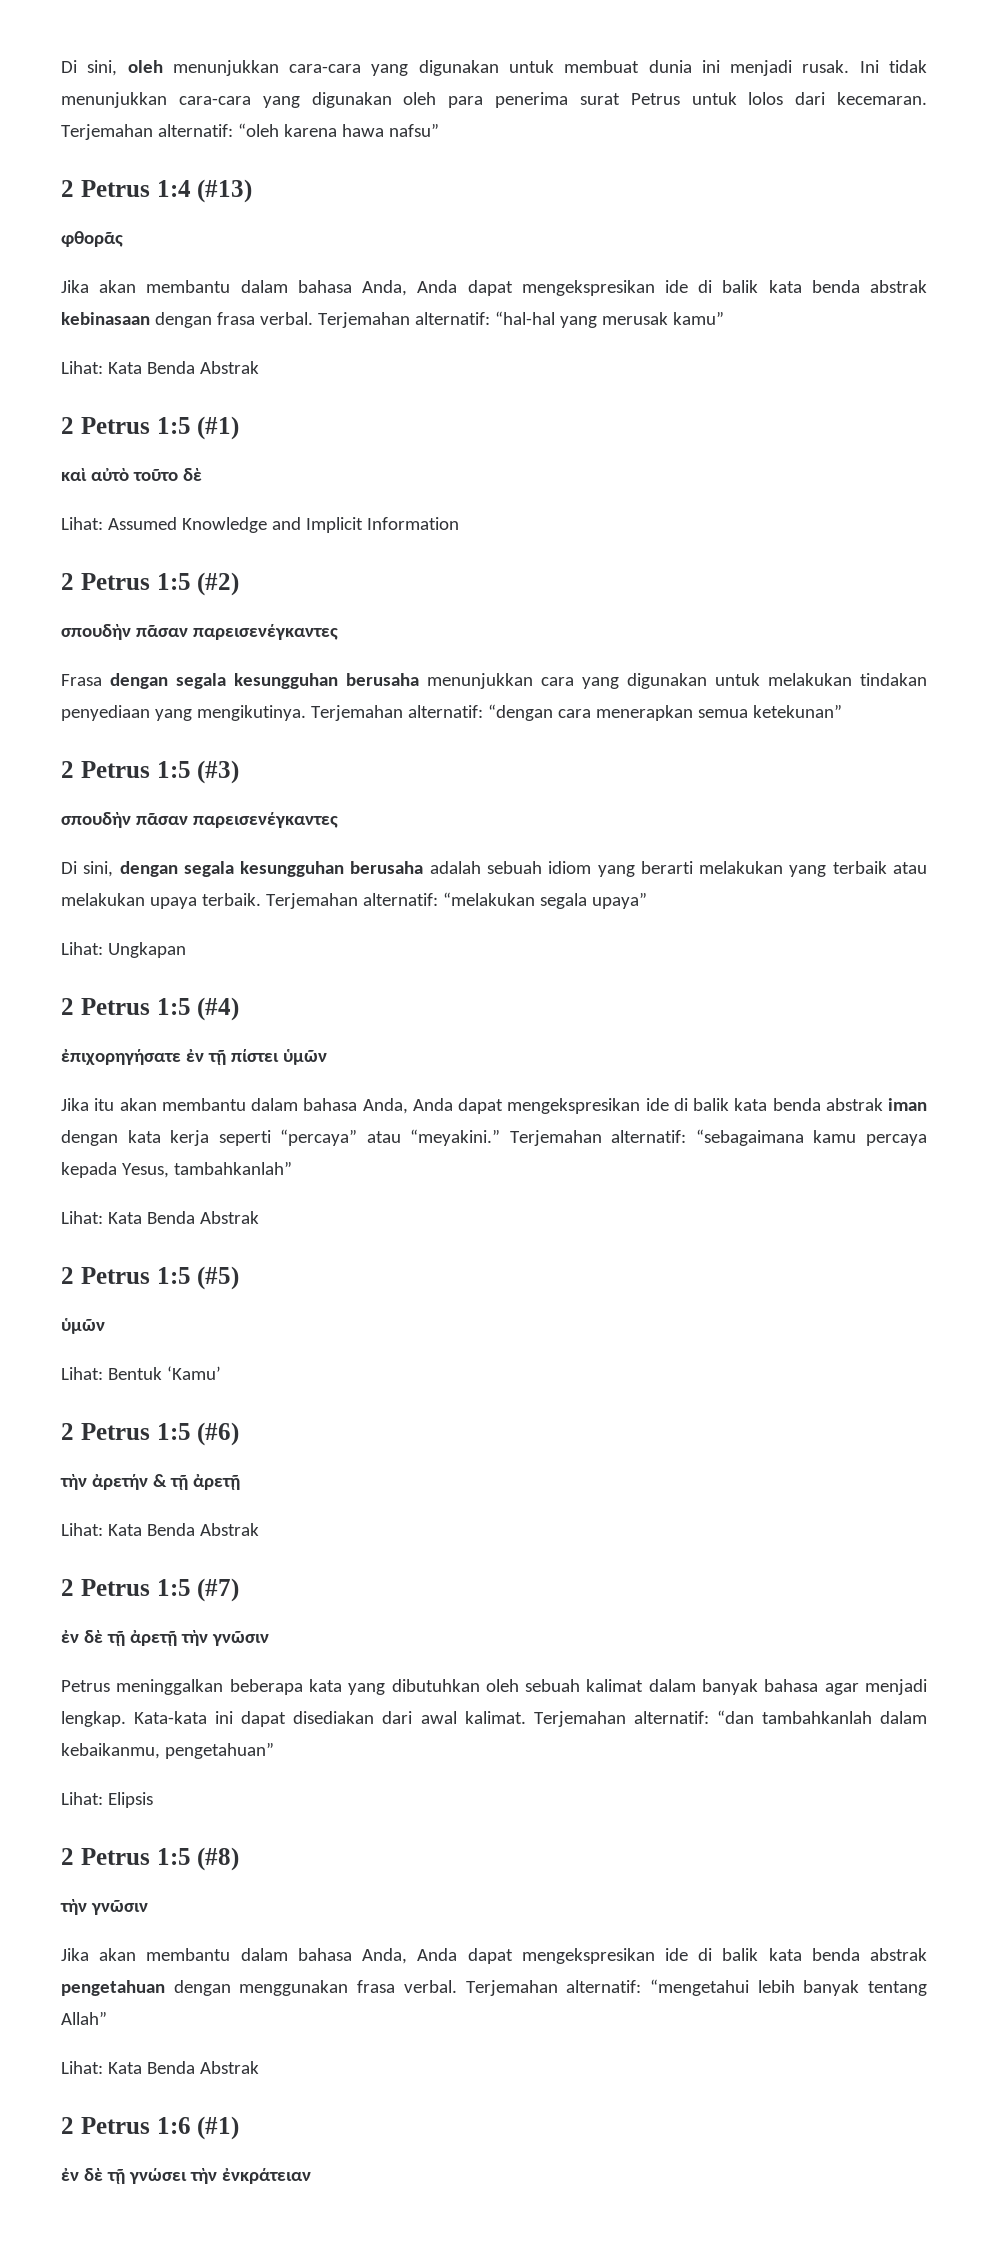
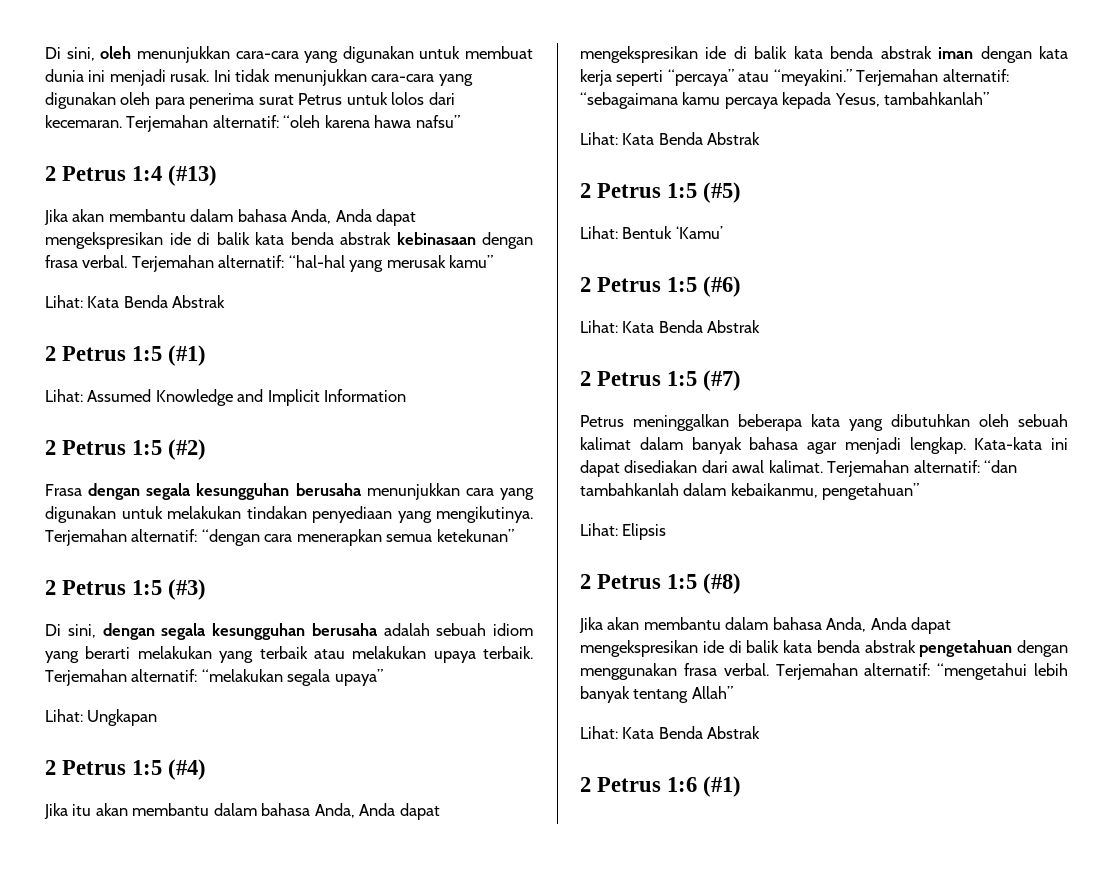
[61,231,123,247] // φθορᾶς -> (218, 175) none
[61,468,202,481] // καὶ αὐτὸ τοῦτο δὲ -> (207, 355) none
[61,624,338,640] // σπουδὴν πᾶσαν παρεισενέγκαντες -> (207, 449) none
[61,812,338,828] // σπουδὴν πᾶσαν παρεισενέγκαντες -> (207, 589) none
[61,1049,327,1065] // ἐπιχορηγήσατε ἐν τῇ πίστει ὑμῶν -> (207, 769) none
[61,1318,105,1334] // ὑμῶν -> (742, 192) none
[60,1474,240,1490] // τὴν ἀρετήν & τῇ ἀρετῇ -> (742, 286) none
[61,1630,269,1646] // ἐν δὲ τῇ ἀρετῇ τὴν γνῶσιν -> (742, 380) none
[60,1899,148,1915] // τὴν γνῶσιν -> (742, 583) none
[61,2168,311,2184] // ἐν δὲ τῇ γνώσει τὴν ἐνκράτειαν -> (742, 786) none

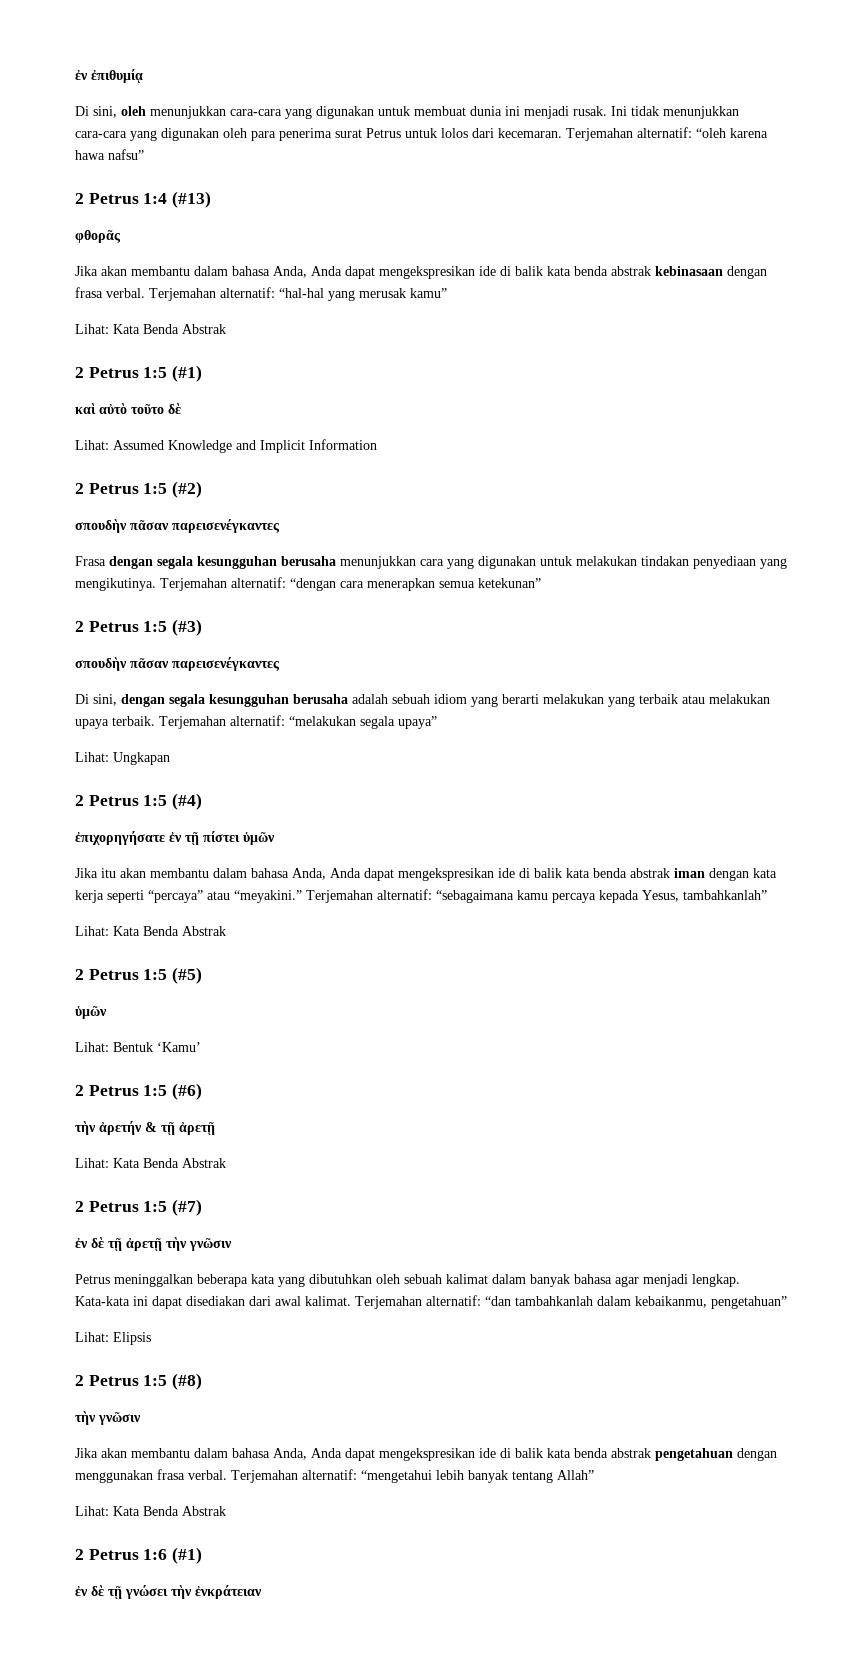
(45, 53) none -> [75,69,143,83] ἐν ἐπιθυμίᾳ //
(218, 175) none -> [75,230,121,243] // φθορᾶς
(207, 355) none -> [75,403,181,414] // καὶ αὐτὸ τοῦτο δὲ
(207, 449) none -> [75,519,280,533] // σπουδὴν πᾶσαν παρεισενέγκαντες
(207, 589) none -> [75,657,280,671] // σπουδὴν πᾶσαν παρεισενέγκαντες
(207, 769) none -> [75,831,275,845] // ἐπιχορηγήσατε ἐν τῇ πίστει ὑμῶν
(742, 192) none -> [75,1006,107,1019] // ὑμῶν
(742, 286) none -> [75,1121,215,1135] // τὴν ἀρετήν & τῇ ἀρετῇ
(742, 380) none -> [75,1237,232,1251] // ἐν δὲ τῇ ἀρετῇ τὴν γνῶσιν
(742, 583) none -> [75,1411,141,1425] // τὴν γνῶσιν
(742, 786) none -> [75,1585,262,1599] // ἐν δὲ τῇ γνώσει τὴν ἐνκράτειαν

